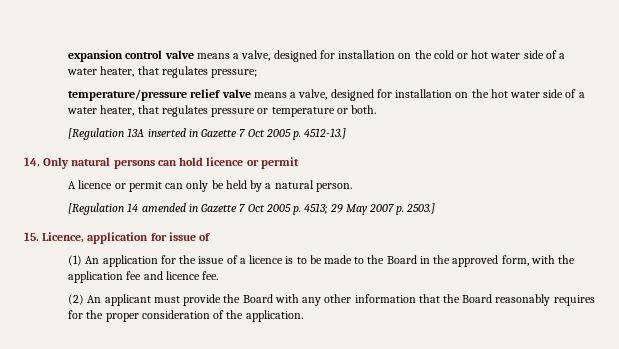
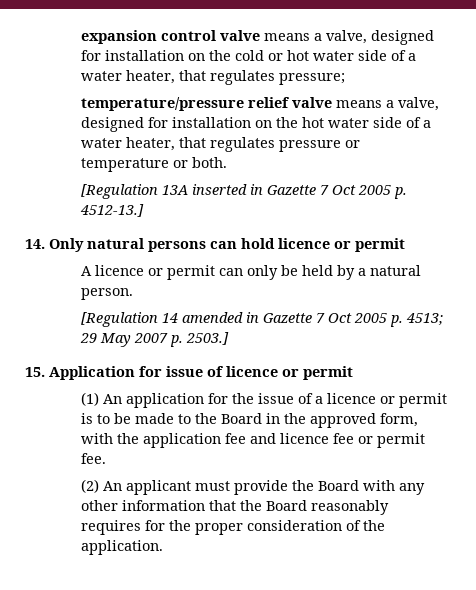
[42,232,149,244] Licence, application -> [49,366,135,380] Application
(211, 237) none -> [226,366,353,380] licence or permit
(284, 259) none -> [379,393,447,408] or permit
(200, 275) none -> [332,433,425,448] fee or permit

